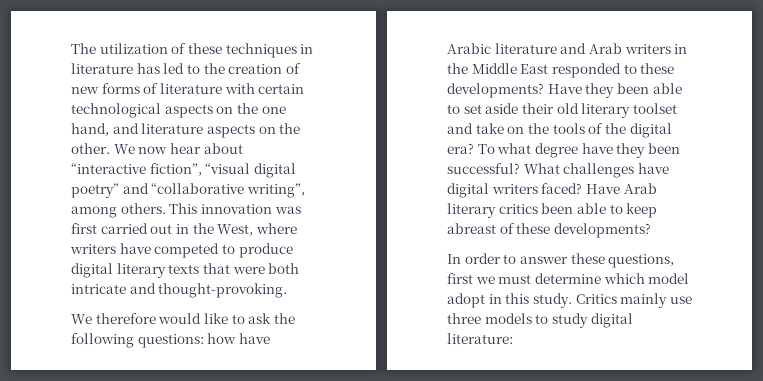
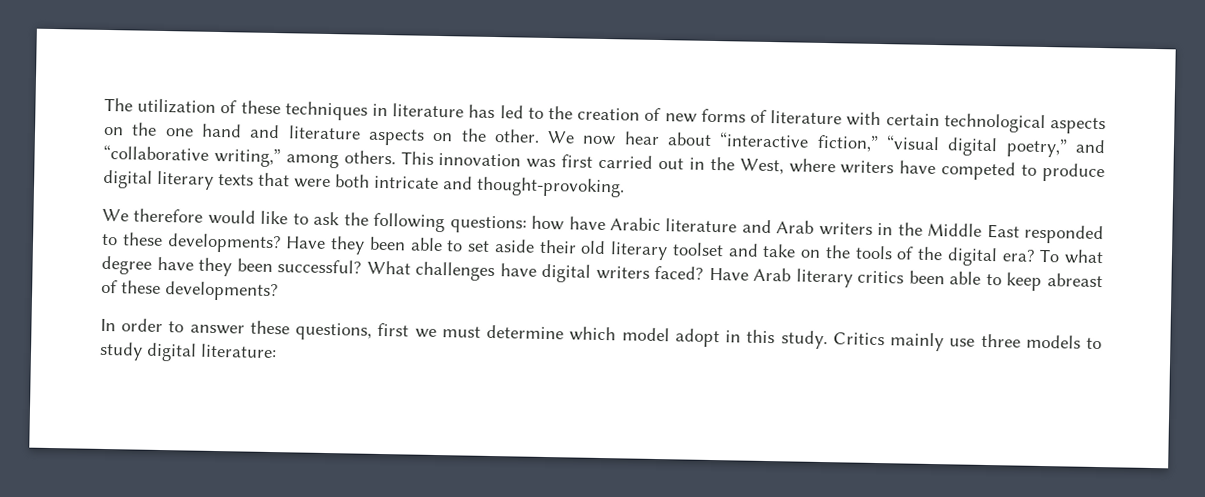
[71,123,109,136] hand, -> [200,123,242,138] hand
[149,163,202,176] fiction”, -> [816,134,879,152] fiction,”
[71,183,119,198] poetry” -> [1005,138,1068,158] poetry,”
[246,183,305,198] writing”, -> [213,147,281,168] writing,”

